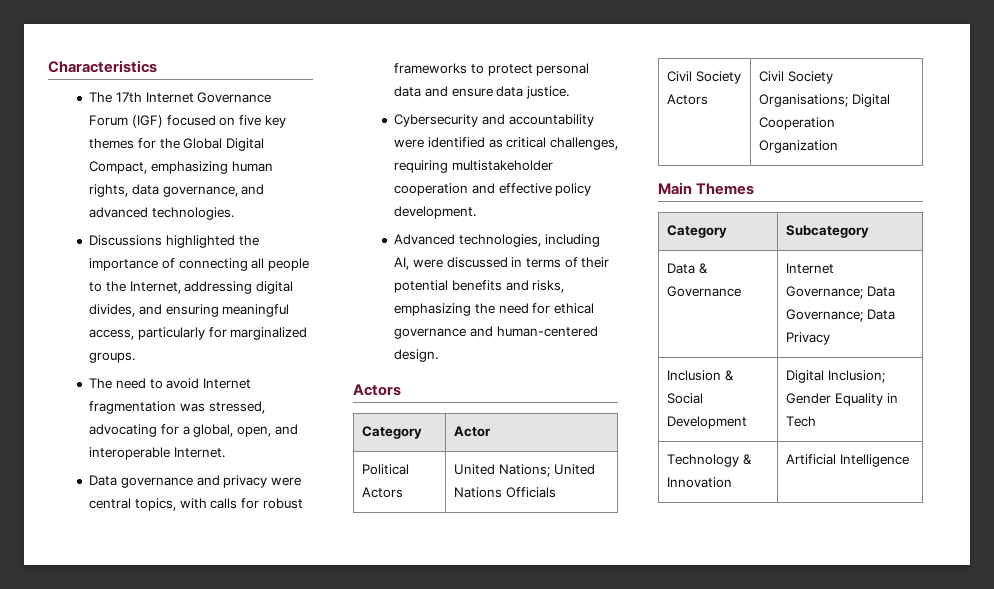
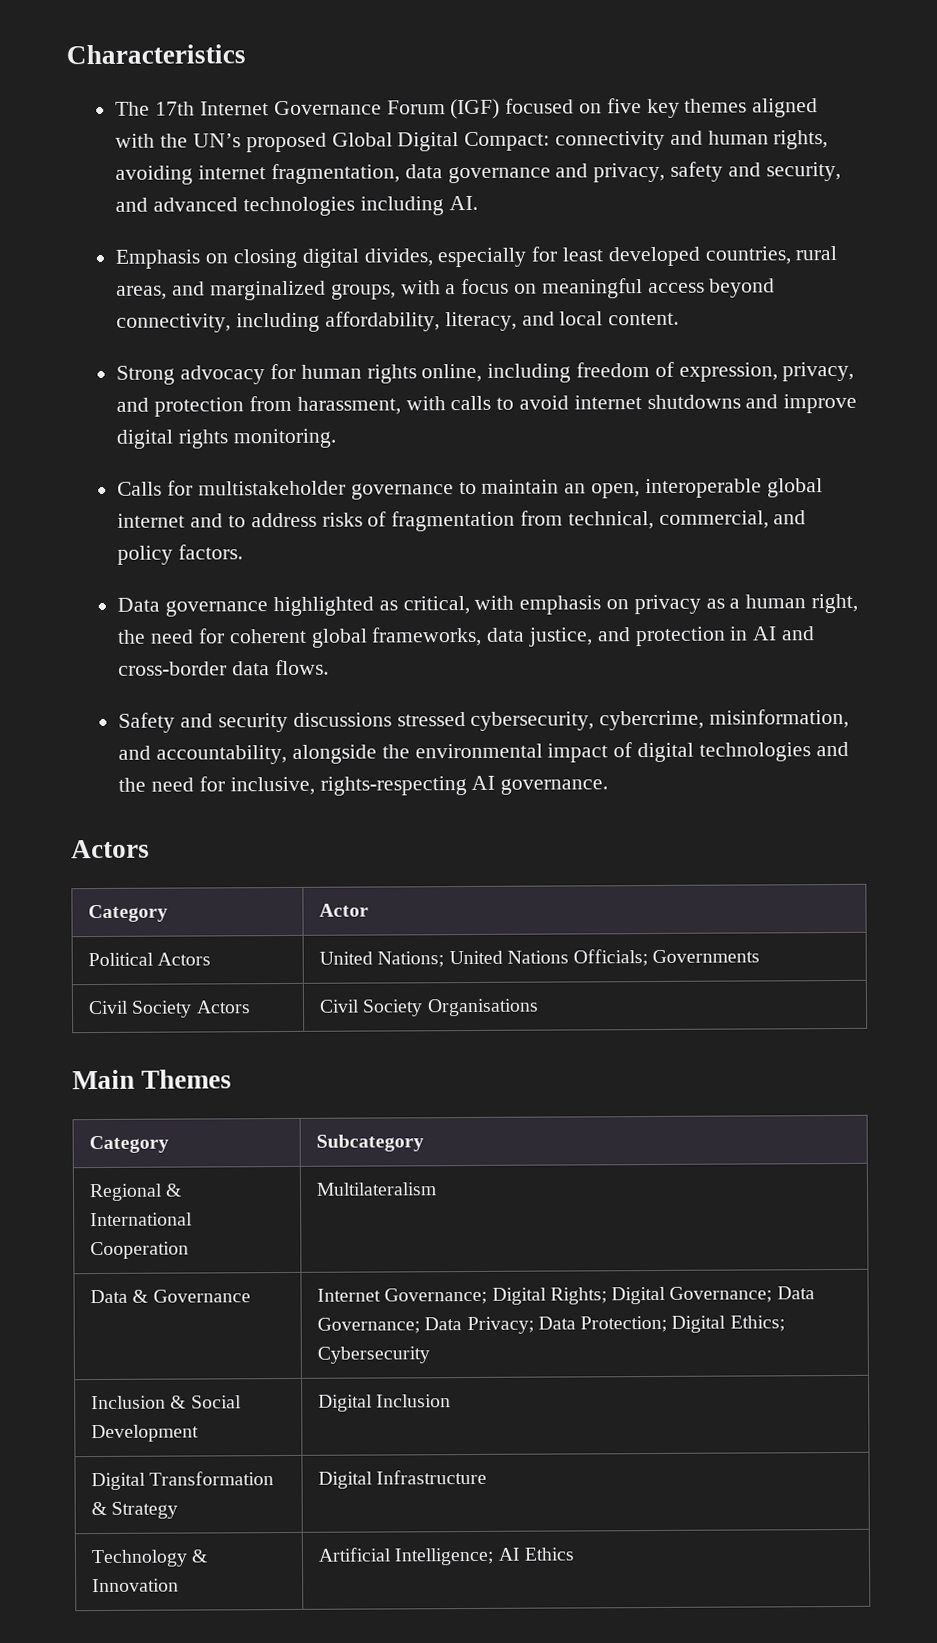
[138,138,264,151] [89,161,273,174] [89,184,265,197] [89,207,235,220] [89,235,259,248] [89,258,309,271] [89,281,293,294] [89,304,290,317] [89,327,308,340] [89,352,136,363] [89,378,251,389] [89,401,265,414] [89,424,298,437] [89,447,226,460] [89,475,301,488] [89,498,303,511] [394,63,590,76] [394,86,569,99] [394,114,594,127] [394,137,618,150] [394,160,554,173] [394,183,592,196] [394,206,477,219] [394,234,600,247] [394,257,610,270] [394,280,565,293] [394,303,594,316] [394,326,598,339] [394,349,439,362] for the Global Digital Compact, emphasizing human rights, data governance, and advanced technologies. // Discussions highlighted the importance of connecting all people to the Internet, addressing digital divides, and ensuring meaningful access, particularly for marginalized groups. // The need to avoid Internet fragmentation was stressed, advocating for a global, open, and interoperable Internet. // Data governance and privacy were central topics, with calls for robust frameworks to protect personal data and ensure data justice. // Cybersecurity and accountability were identified as critical challenges, requiring multistakeholder cooperation and effective policy development. // Advanced technologies, including AI, were discussed in terms of their potential benefits and risks, emphasizing the need for ethical governance and human-centered design. -> [752,98,819,118] [115,130,829,153] [115,161,841,185] [115,195,478,217] [115,245,838,269] [116,278,776,301] [116,311,680,333] [116,361,855,385] [116,393,858,417] [116,428,337,449] [117,478,823,500] [117,510,807,532] [117,544,244,565] [117,593,859,617] [117,626,816,648] [118,659,330,676] [118,708,850,733] [118,741,849,765] [118,775,609,796] aligned with the UN’s proposed Global Digital Compact: connectivity and human rights, avoiding internet fragmentation, data governance and privacy, safety and security, and advanced technologies including AI. // Emphasis on closing digital divides, especially for least developed countries, rural areas, and marginalized groups, with a focus on meaningful access beyond connectivity, including affordability, literacy, and local content. // Strong advocacy for human rights online, including freedom of expression, privacy, and protection from harassment, with calls to avoid internet shutdowns and improve digital rights monitoring. // Calls for multistakeholder governance to maintain an open, interoperable global internet and to address risks of fragmentation from technical, commercial, and policy factors. // Data governance highlighted as critical, with emphasis on privacy as a human right, the need for coherent global frameworks, data justice, and protection in AI and cross-border data flows. // Safety and security discussions stressed cybersecurity, cybercrime, misinformation, and accountability, alongside the environmental impact of digital technologies and the need for inclusive, rights-respecting AI governance.
[505,487,556,498] Officials -> [573,949,761,967] Officials; Governments
[759,94,890,107] [759,117,836,130] [759,140,839,153] Organisations; Digital Cooperation Organization -> [426,998,539,1017] Organisations
(870, 231) none -> [89,1183,183,1202] [90,1212,194,1227] [90,1241,190,1260] [316,1182,438,1196] // Regional & International Cooperation | Multilateralism
[866,286,895,297] [786,309,895,322] [786,332,831,345] Data Governance; Data Privacy -> [491,1286,815,1305] [317,1315,785,1335] [317,1346,431,1364] Digital Rights; Digital Governance; Data Governance; Data Privacy; Data Protection; Digital Ethics; Cybersecurity
[827,370,885,383] [786,393,898,406] [786,416,817,427] Inclusion; Gender Equality in Tech -> [376,1394,452,1408] [91,1471,275,1491] [91,1501,179,1519] [318,1469,488,1489] Inclusion // Digital Transformation & Strategy | Digital Infrastructure
[839,454,909,467] Intelligence -> [394,1547,574,1566] Intelligence; AI Ethics

